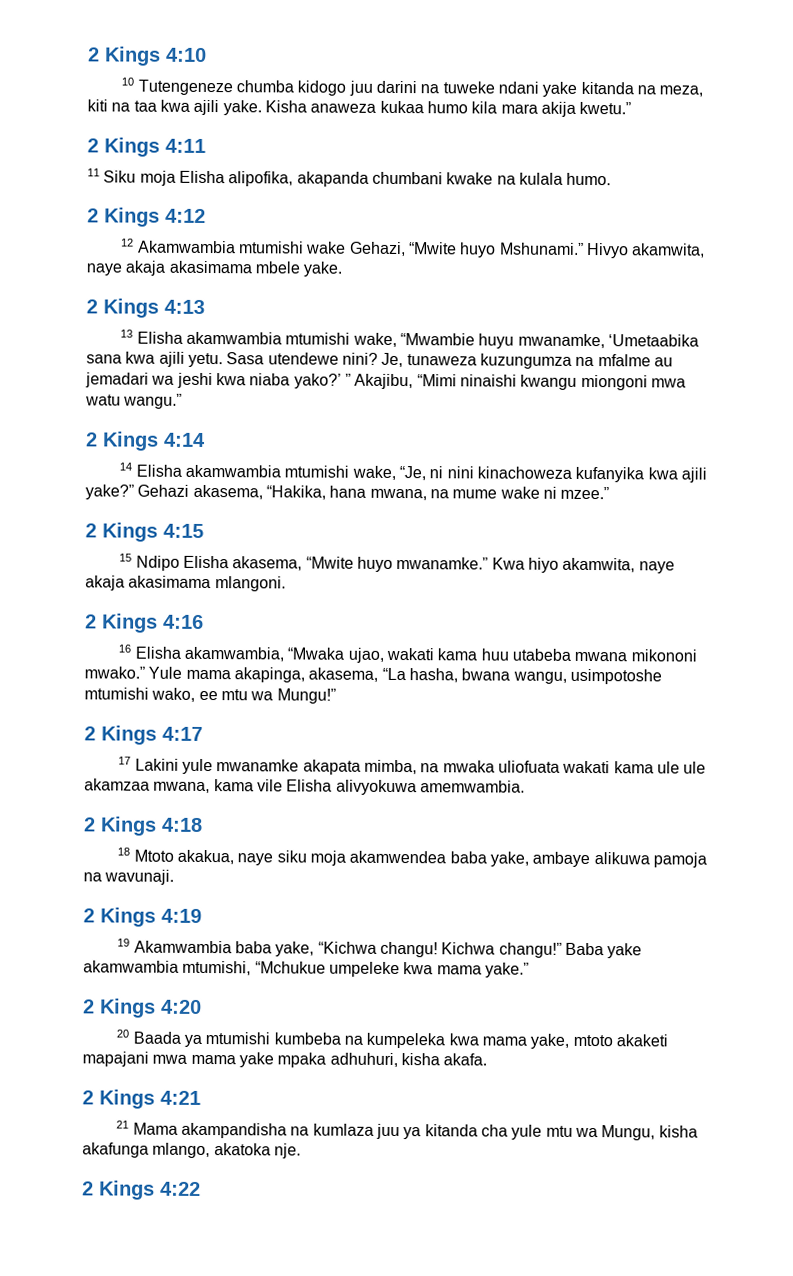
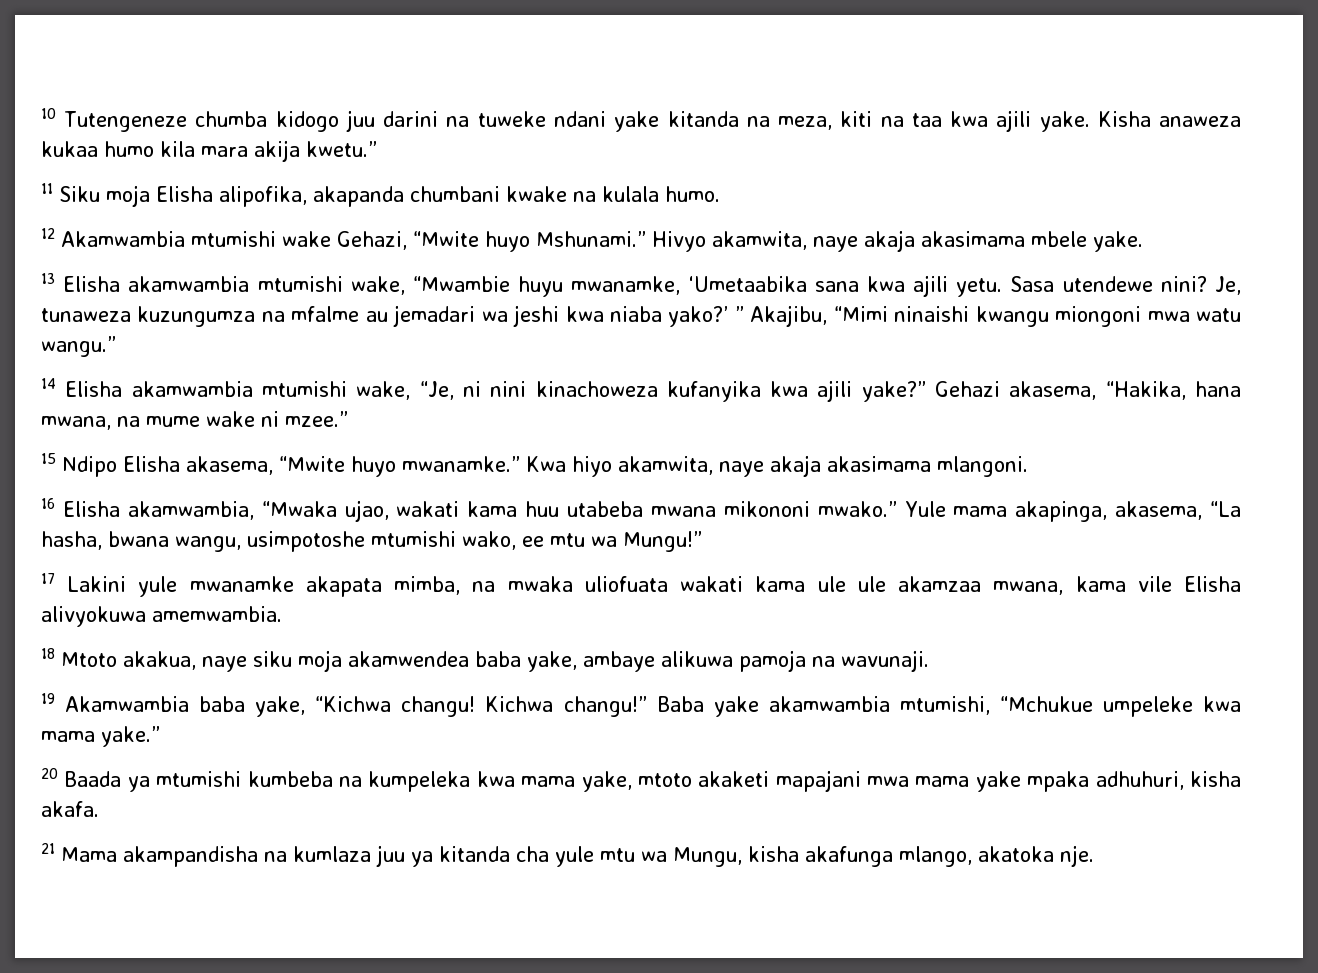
[88,46,207,66] 2 Kings 4:10 // -> (41, 113) none
[87,137,206,157] // 2 Kings 4:11 -> (377, 149) none
[87,207,206,227] // 2 Kings 4:12 -> (720, 194) none
[86,298,205,318] // 2 Kings 4:13 -> (1143, 241) none
[85,431,206,451] // 2 Kings 4:14 -> (116, 346) none
[85,522,204,542] // 2 Kings 4:15 -> (348, 419) none
[85,613,204,633] // 2 Kings 4:16 -> (1028, 466) none
[84,725,203,745] // 2 Kings 4:17 -> (702, 541) none
[83,816,203,836] // 2 Kings 4:18 -> (282, 614) none
[83,907,202,927] // 2 Kings 4:19 -> (929, 661) none
[83,998,202,1018] // 2 Kings 4:20 -> (160, 736) none
[82,1089,201,1109] // 2 Kings 4:21 -> (99, 809) none
[82,1180,201,1200] // 2 Kings 4:22 -> (1094, 856) none

